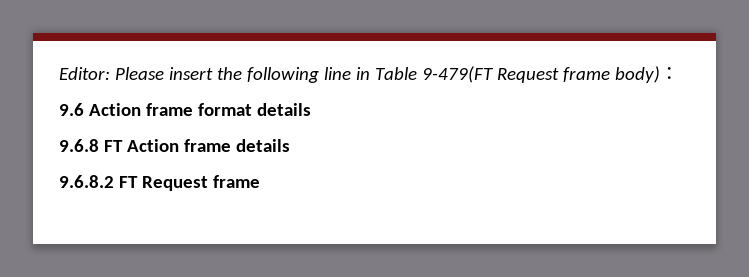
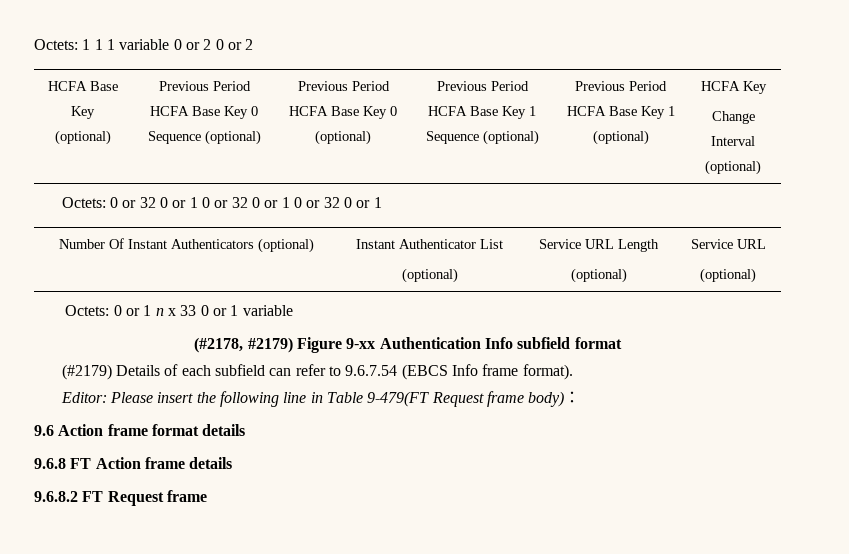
(59, 73) none -> [34,39,254,50] [47,81,118,91] [71,106,95,119] [54,130,111,145] [158,81,251,91] [150,106,258,119] [147,130,261,145] [297,81,390,91] [289,106,397,119] [315,130,371,145] [436,81,529,91] [428,106,536,119] [425,130,539,145] [575,81,667,91] [566,106,675,119] [592,130,649,145] [700,81,767,94] [711,111,755,124] [711,136,755,146] [705,160,761,175] [61,197,382,208] [58,238,314,253] [356,239,503,249] [401,268,458,283] [539,239,659,252] [570,268,627,283] [690,239,766,249] [700,268,756,283] [65,305,293,316] [194,337,622,353] [61,364,573,380] Octets: 1 1 1 variable 0 or 2 0 or 2 // HCFA Base Key (optional) | Previous Period HCFA Base Key 0 Sequence (optional) | Previous Period HCFA Base Key 0 (optional) | Previous Period HCFA Base Key 1 Sequence (optional) | Previous Period HCFA Base Key 1 (optional) | HCFA Key // Change Interval (optional) // Octets: 0 or 32 0 or 1 0 or 32 0 or 1 0 or 32 0 or 1 // Number Of Instant Authenticators (optional) | Instant Authenticator List // (optional) | Service URL Length // (optional) | Service URL // (optional) // Octets: 0 or 1 n x 33 0 or 1 variable // (#2178, #2179) Figure 9-xx Authentication Info subfield format // (#2179) Details of each subfield can refer to 9.6.7.54 (EBCS Info frame format). //

